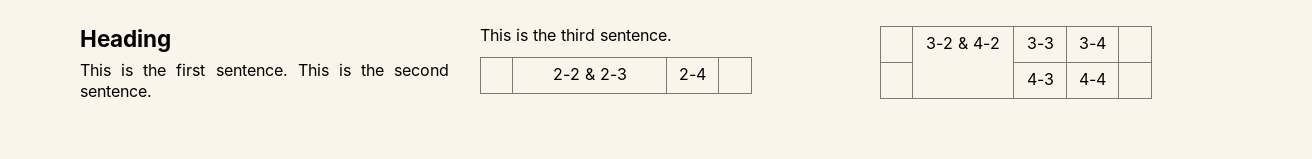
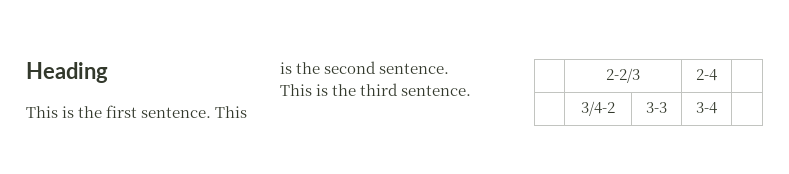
[552,68,627,80] [679,68,706,80] [926,37,1000,49] 2-2 & 2-3 | 2-4 | // | 3-2 & 4-2 -> [606,68,640,83] [696,69,717,81] [581,101,615,116] 2-2/3 | 2-4 | // | 3/4-2
[1026,73,1054,85] [1079,73,1106,85] // | | 4-3 | 4-4 | -> (717, 108) none

